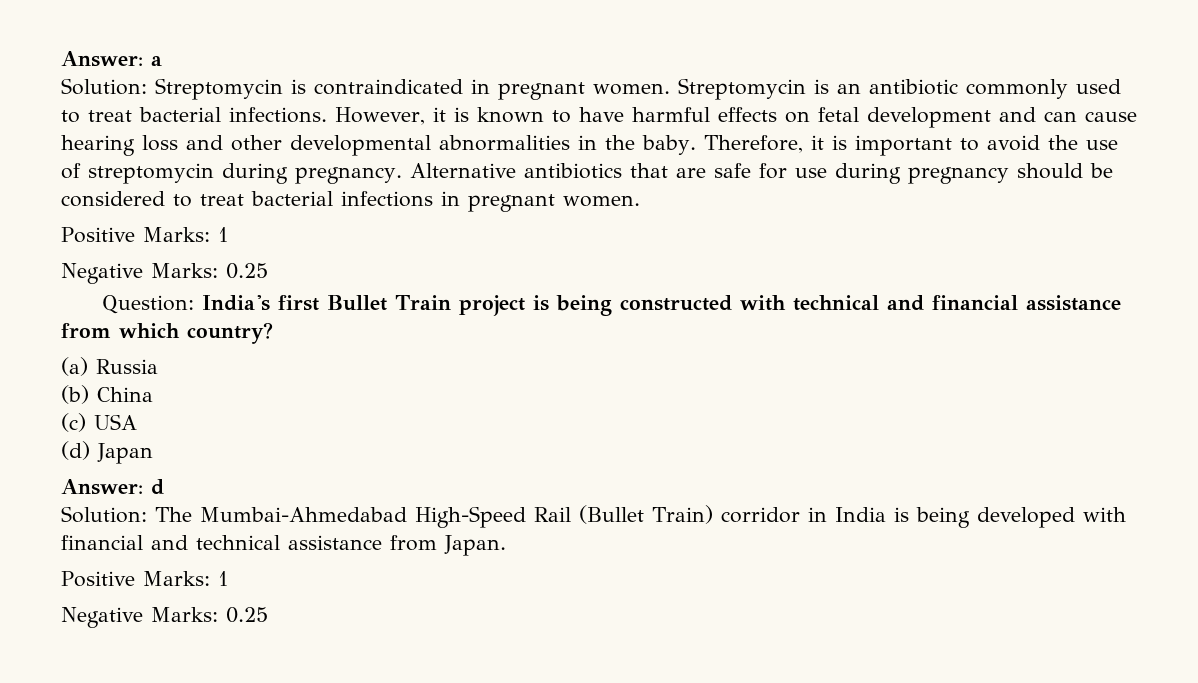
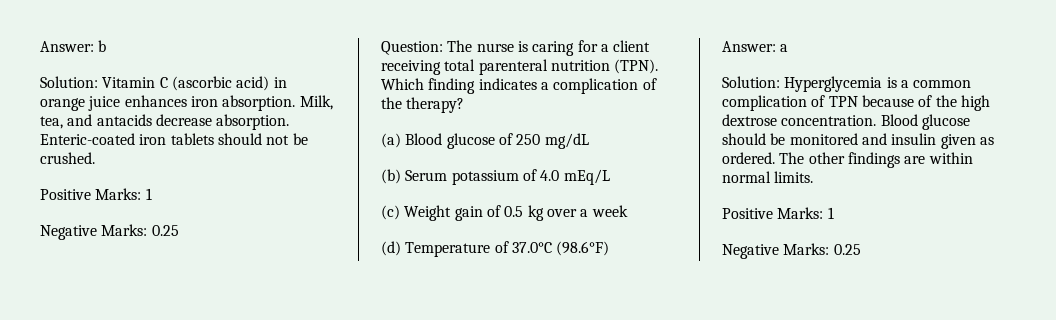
[61,51,162,67] [61,78,1121,100] [61,107,1137,128] [61,135,1118,156] [61,163,1113,184] [61,191,640,212] Answer: a // Solution: Streptomycin is contraindicated in pregnant women. Streptomycin is an antibiotic commonly used to treat bacterial infections. However, it is known to have harmful effects on fetal development and can cause hearing loss and other developmental abnormalities in the baby. Therefore, it is important to avoid the use of streptomycin during pregnancy. Alternative antibiotics that are safe for use during pregnancy should be considered to treat bacterial infections in pregnant women. -> [40,40,107,52] [40,76,287,91] [40,95,333,111] [40,114,290,130] [40,133,308,145] [40,152,95,164] Answer: b // Solution: Vitamin C (ascorbic acid) in orange juice enhances iron absorption. Milk, tea, and antacids decrease absorption. Enteric-coated iron tablets should not be crushed.
[202,294,1122,316] [61,322,273,344] [61,357,158,376] [61,385,153,404] [61,413,137,432] [61,441,153,464] [61,479,164,495] [61,505,1126,528] [61,535,506,556] India's first Bullet Train project is being constructed with technical and financial assistance from which country? // (a) Russia // (b) China // (c) USA // (d) Japan // Answer: d // Solution: The Mumbai-Ahmedabad High-Speed Rail (Bullet Train) corridor in India is being developed with financial and technical assistance from Japan. -> [447,40,651,56] [381,59,659,75] [381,78,657,94] [381,97,465,113] [381,133,589,149] [381,169,610,185] [381,205,628,221] [381,241,610,257] [722,41,789,52] [722,76,972,92] [722,95,990,111] [722,114,970,130] [722,133,994,149] [722,152,973,168] [722,171,814,183] The nurse is caring for a client receiving total parenteral nutrition (TPN). Which finding indicates a complication of the therapy? // (a) Blood glucose of 250 mg/dL // (b) Serum potassium of 4.0 mEq/L // (c) Weight gain of 0.5 kg over a week // (d) Temperature of 37.0°C (98.6°F) // Answer: a // Solution: Hyperglycemia is a common complication of TPN because of the high dextrose concentration. Blood glucose should be monitored and insulin given as ordered. The other findings are within normal limits.

